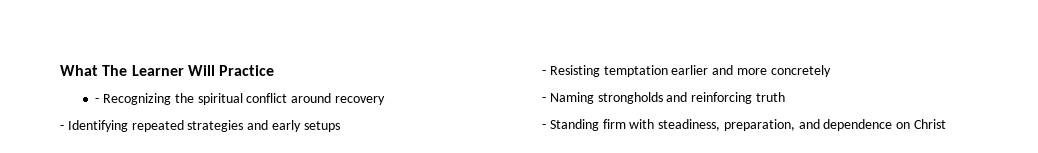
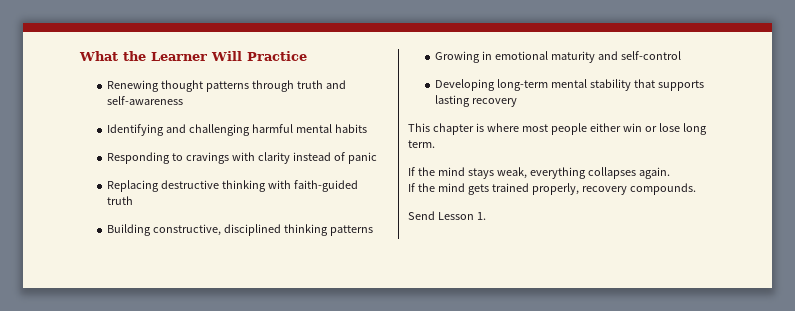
[102,65,128,76] The -> [123,51,146,61] the
[95,93,386,105] [60,120,340,132] [542,65,831,77] [542,92,785,104] [542,119,947,131] - Recognizing the spiritual conflict around recovery // - Identifying repeated strategies and early setups // - Resisting temptation earlier and more concretely // - Naming strongholds and reinforcing truth // - Standing firm with steadiness, preparation, and dependence on Christ -> [107,80,347,92] [107,96,184,105] [107,124,368,136] [107,152,378,164] [107,180,359,192] [107,196,134,205] [107,224,374,236] [435,51,682,63] [435,79,705,91] [435,95,518,107] [408,123,707,135] [408,140,435,148] [408,167,670,179] [408,183,696,195] [408,211,486,220] Renewing thought patterns through truth and self-awareness // Identifying and challenging harmful mental habits // Responding to cravings with clarity instead of panic // Replacing destructive thinking with faith-guided truth // Building constructive, disciplined thinking patterns // Growing in emotional maturity and self-control // Developing long-term mental stability that supports lasting recovery // This chapter is where most people either win or lose long term. // If the mind stays weak, everything collapses again. // If the mind gets trained properly, recovery compounds. // Send Lesson 1.

